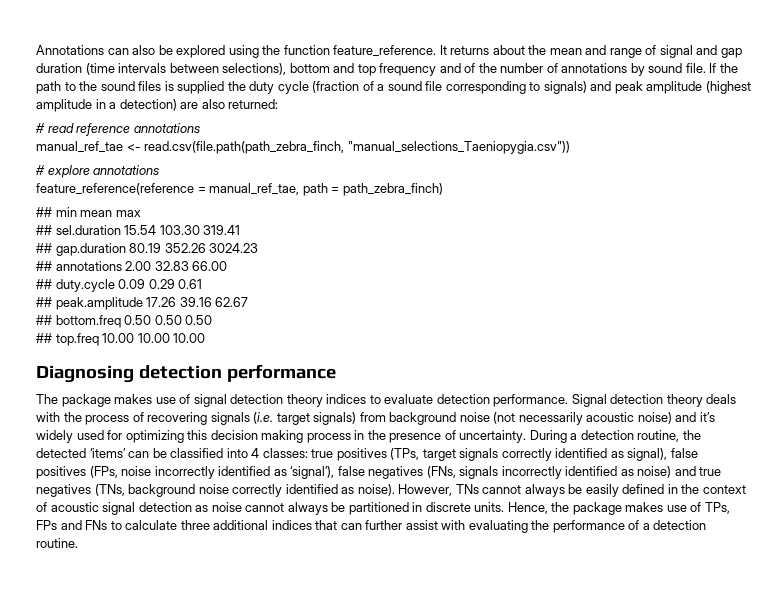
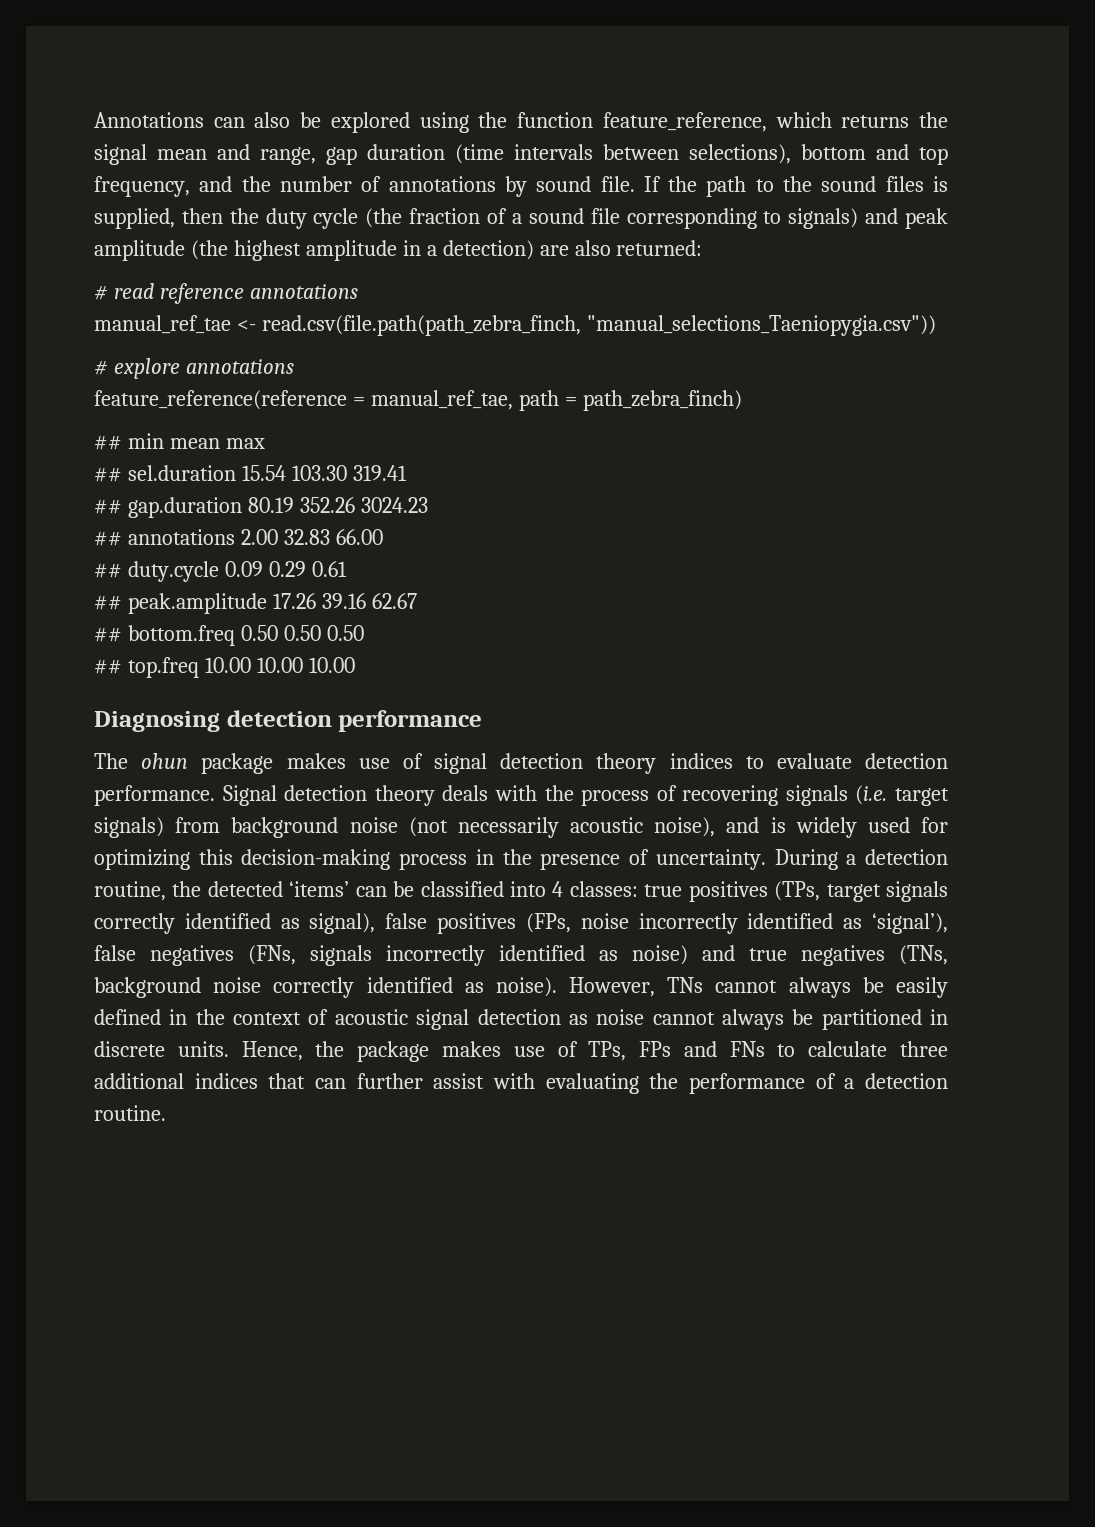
[333,45,718,58] feature_reference. It returns about the mean and range of signal and -> [602,112,949,132] [94,144,316,165] feature_reference, which returns the signal mean and range,
[379,63,476,76] frequency and of -> [94,176,233,197] frequency, and
[177,81,225,94] supplied -> [94,208,223,229] supplied, then
[312,81,360,93] (fraction -> [365,208,481,228] (the fraction
[705,81,751,94] (highest -> [190,240,301,261] (the highest
(58, 399) none -> [141,753,189,769] ohun
[637,412,715,424] noise) and it’s -> [654,817,786,837] noise), and is
[210,430,304,443] decision making -> [241,849,391,870] decision-making

